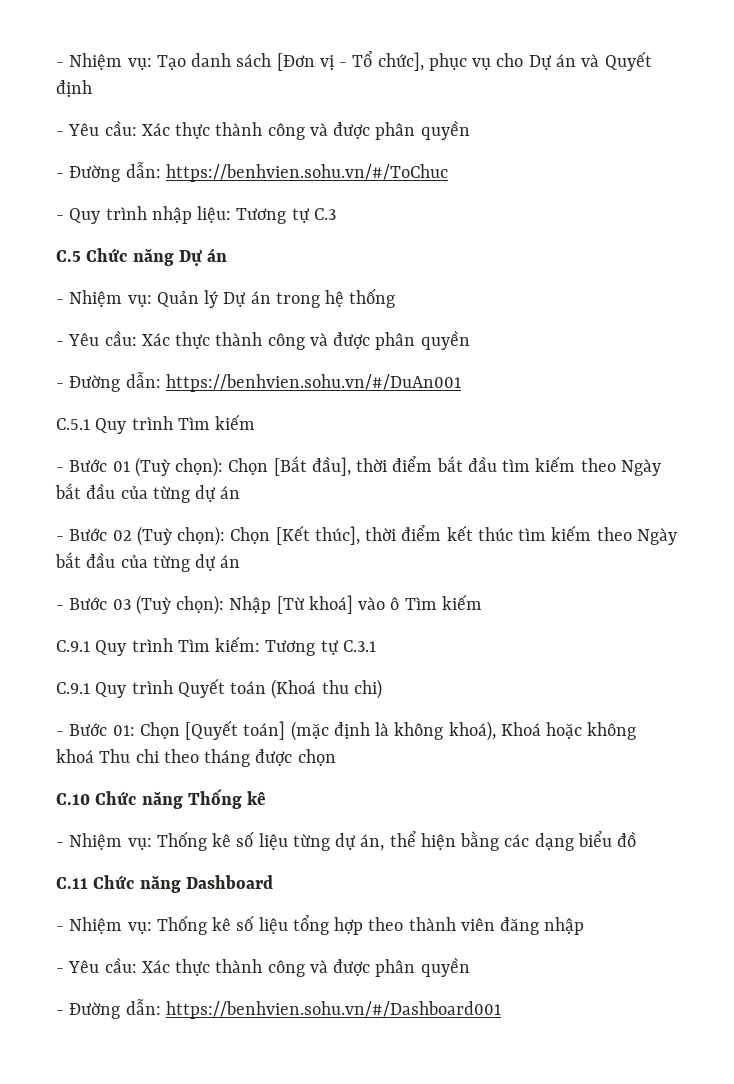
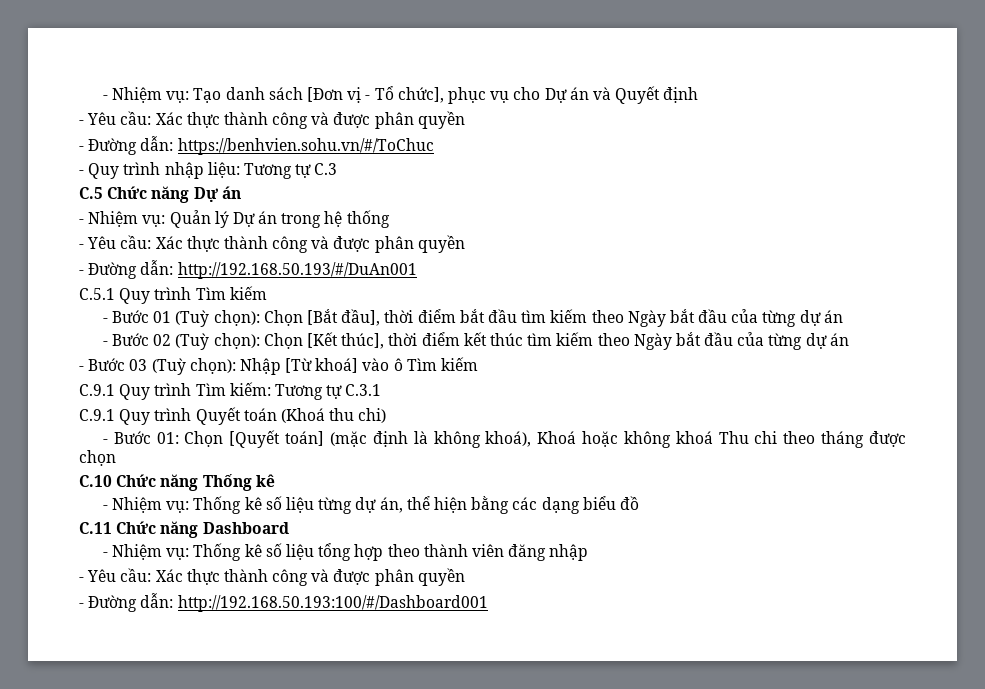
[165,374,461,392] https://benhvien.sohu.vn/#/DuAn001 -> [177,262,417,279] http://192.168.50.193/#/DuAn001
[165,1001,501,1019] https://benhvien.sohu.vn/#/Dashboard001 -> [177,595,488,612] http://192.168.50.193:100/#/Dashboard001

